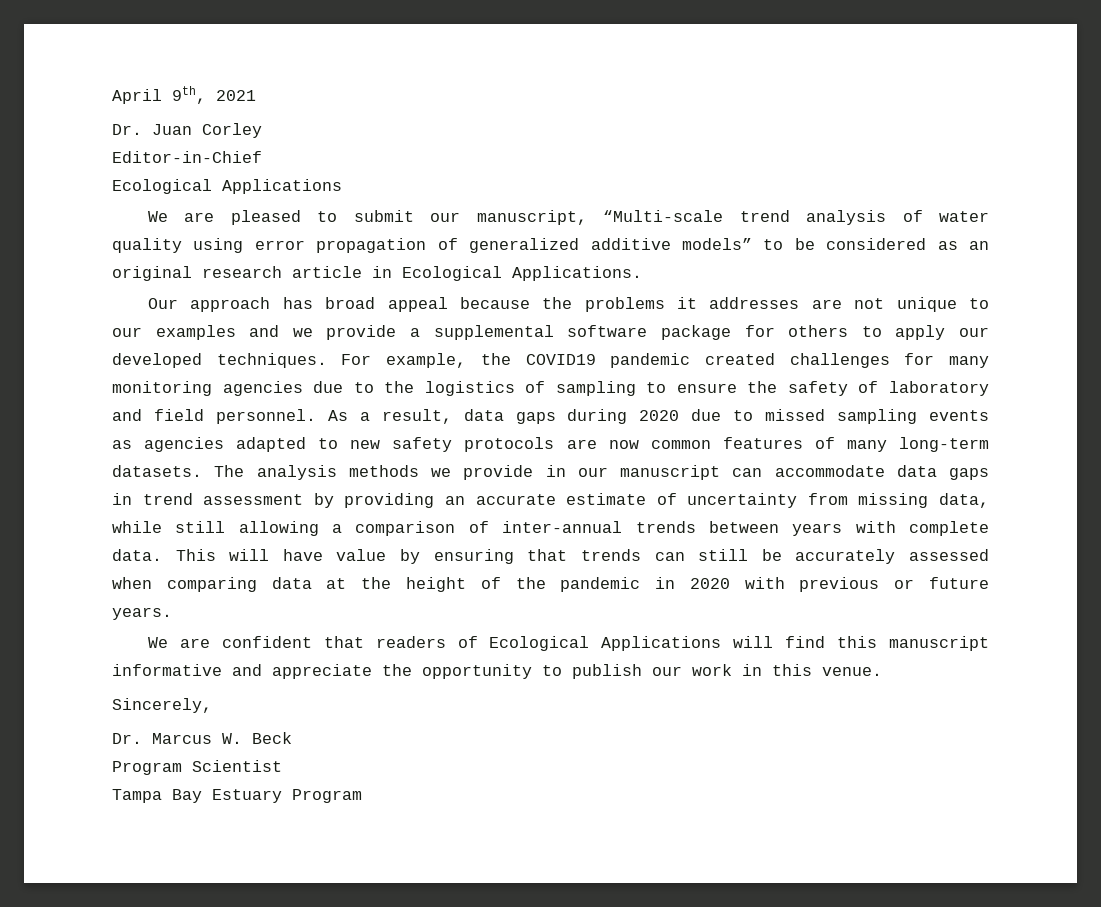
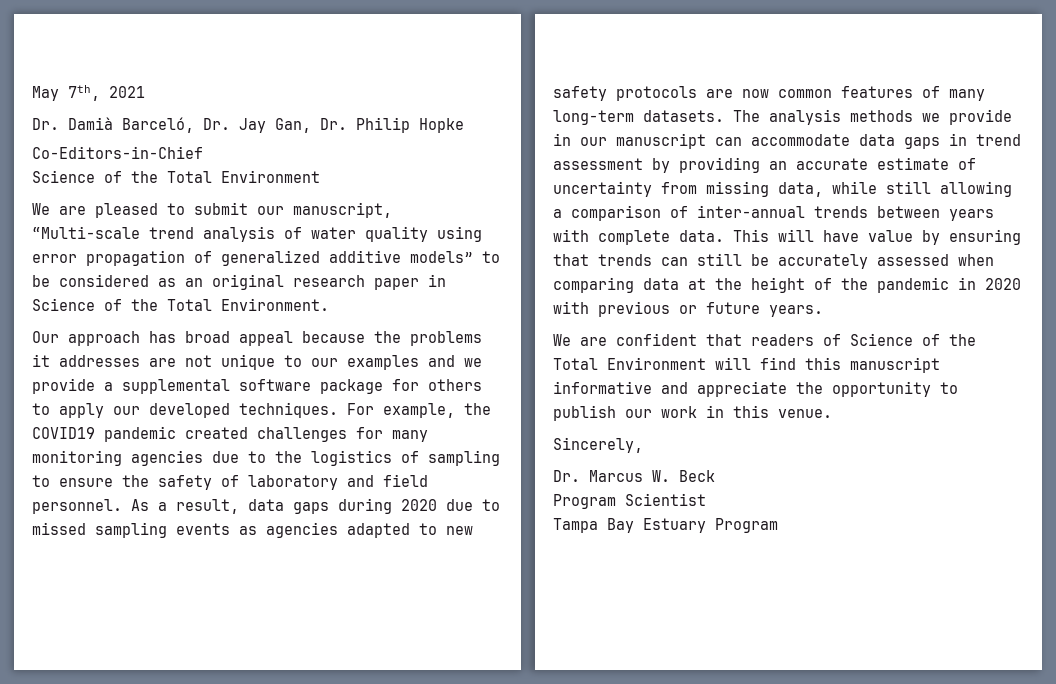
[112,86,206,104] April 9th, -> [32,85,100,101] May 7th,
[152,123,262,138] [112,151,262,163] [112,179,342,194] Juan Corley // Editor-in-Chief // Ecological Applications -> [68,117,464,133] [32,146,203,159] [32,170,320,183] Damià Barceló, Dr. Jay Gan, Dr. Philip Hopke // Co-Editors-in-Chief // Science of the Total Environment
[292,266,642,281] article in Ecological Applications. -> [374,274,446,290] [32,298,329,311] paper in Science of the Total Environment.
[489,636,722,651] Ecological Applications -> [850,333,976,346] [553,357,706,370] Science of the Total Environment

